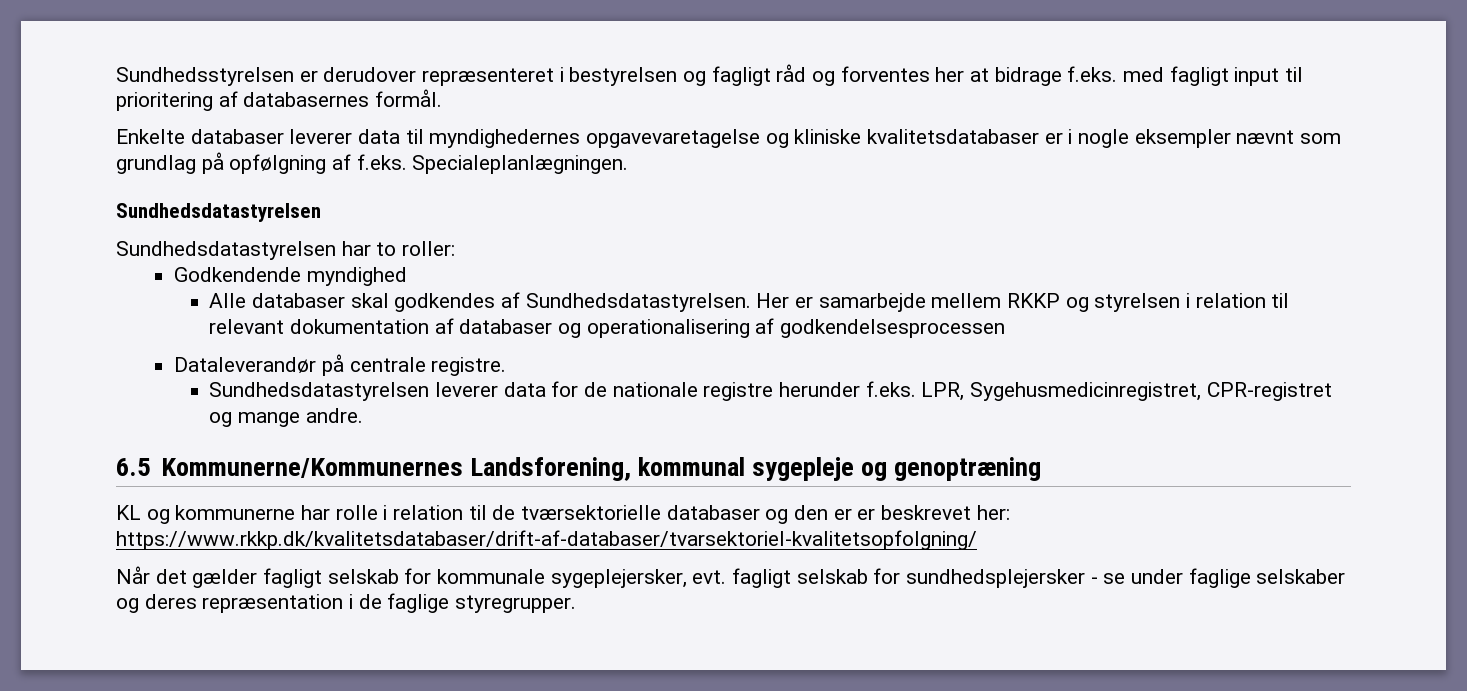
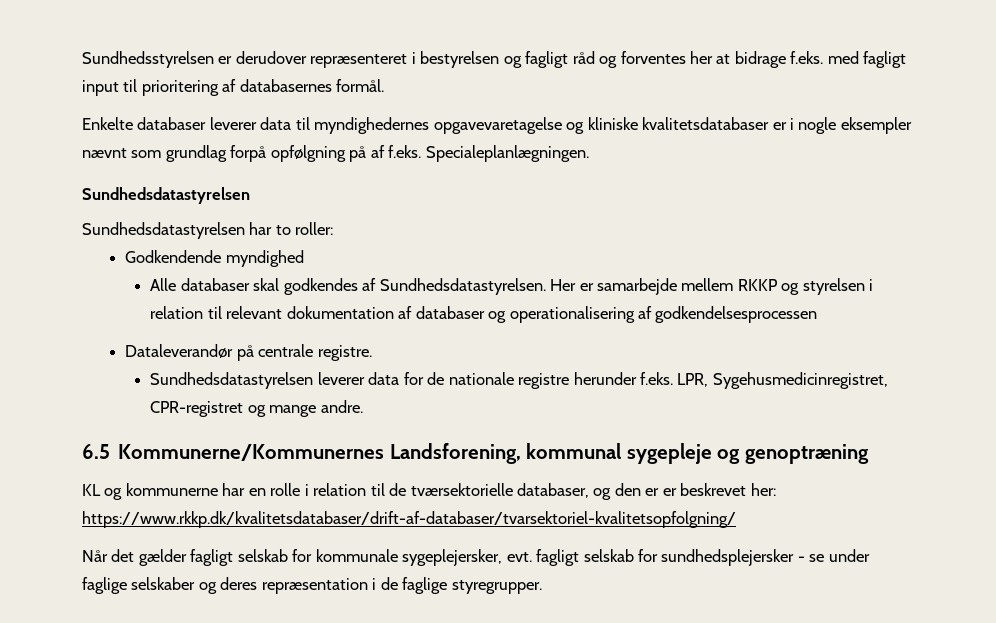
[201,152,327,174] på opfølgning -> [230,145,367,162] forpå opfølgning på
(331, 512) none -> [248,488,266,496] en
[666,505,760,520] databaser -> [517,483,590,498] databaser,

